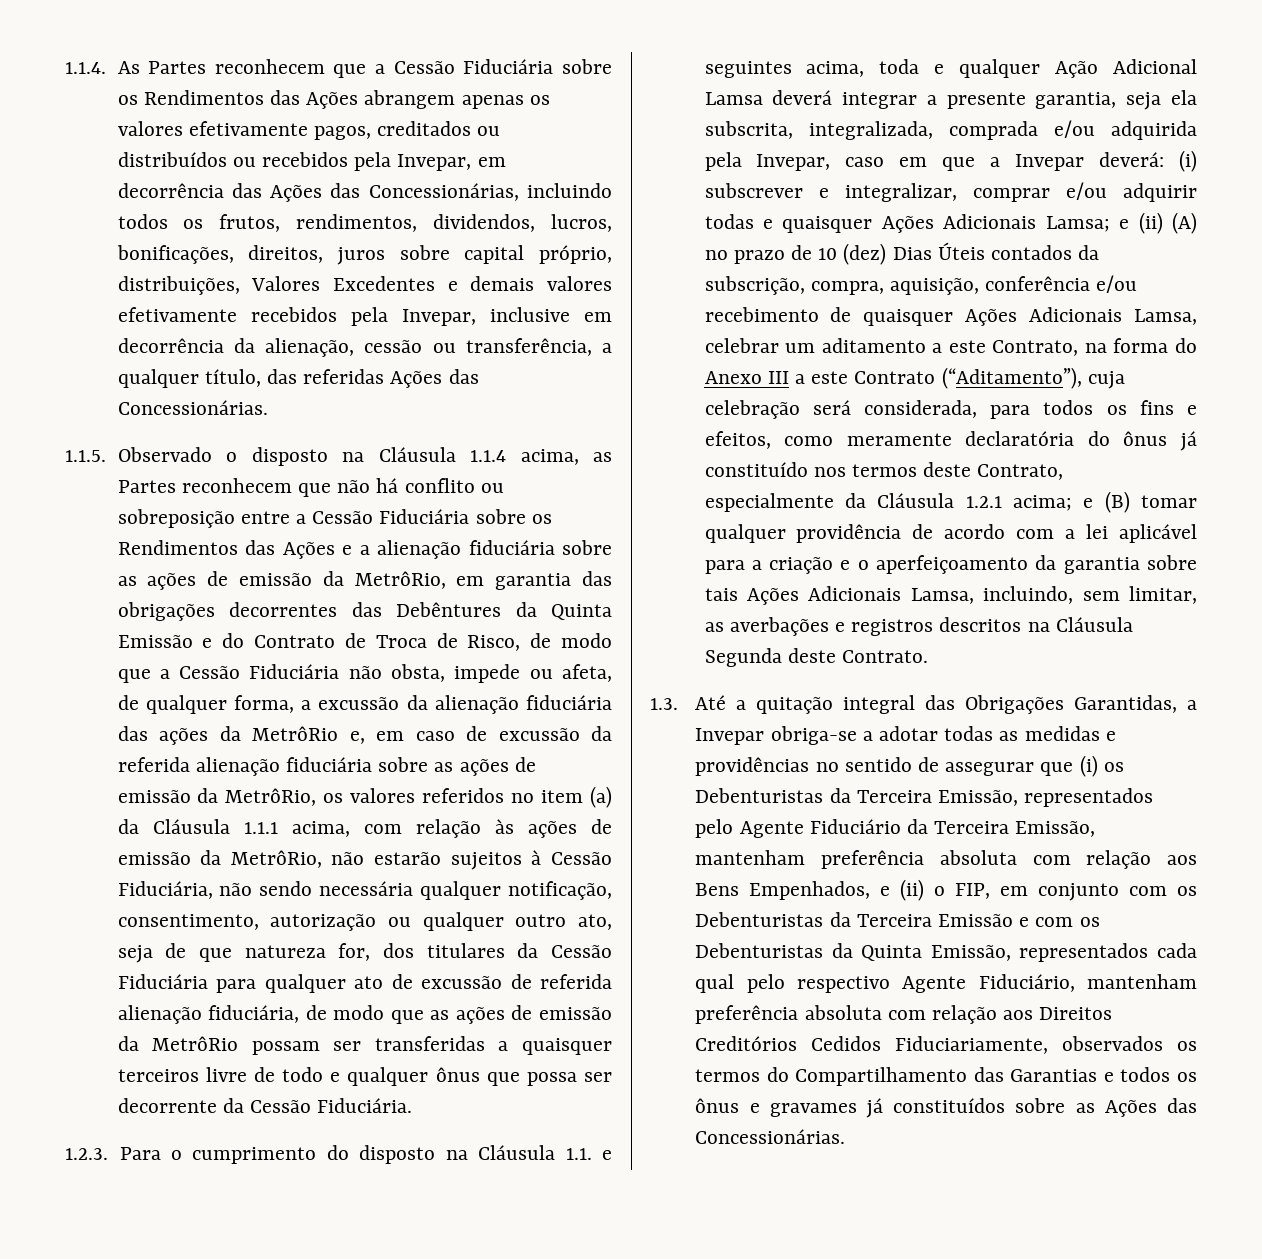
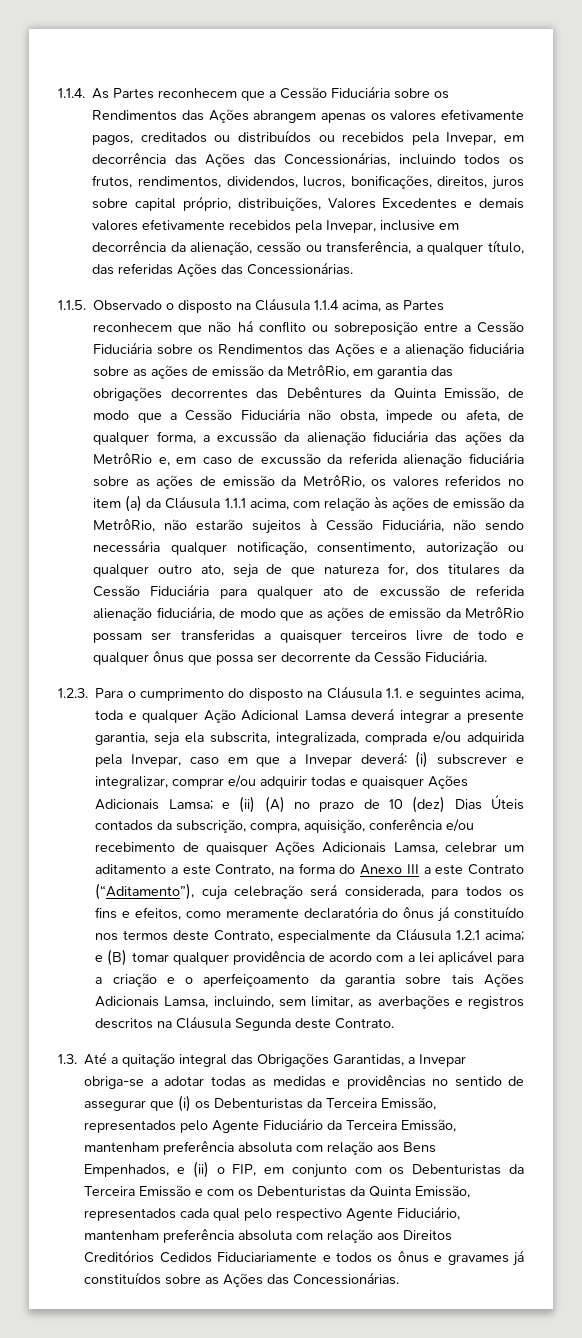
[117,633,521,651] Emissão e do Contrato de Troca de Risco, -> [444,387,500,400] Emissão,
[895,1036,1197,1054] [695,1067,1098,1086] Fiduciariamente, observados os termos do Compartilhamento das Garantias -> [217,1252,318,1262] Fiduciariamente

